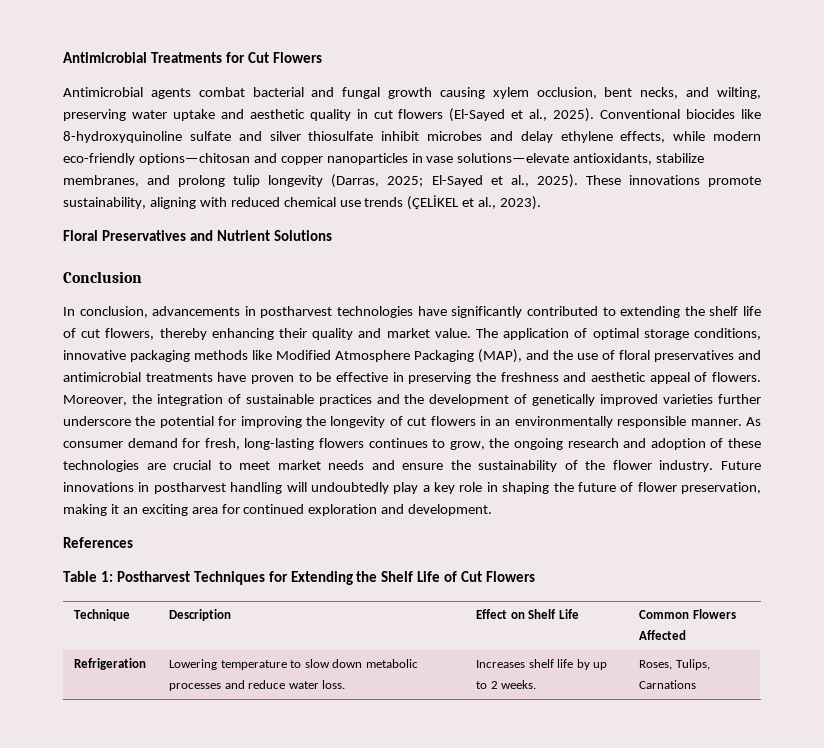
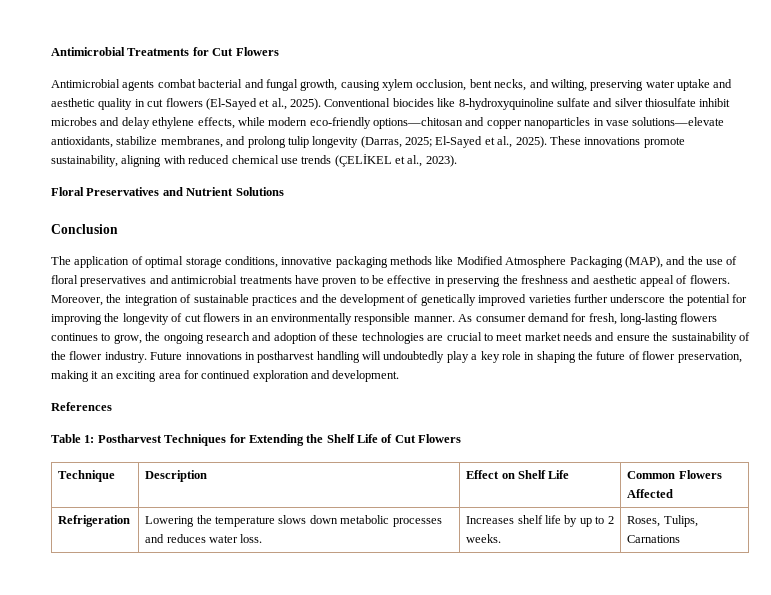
[388,87,433,99] growth -> [300,79,338,91] growth,
[63,306,762,318] [63,328,471,340] In conclusion, advancements in postharvest technologies have significantly contributed to extending the shelf life of cut flowers, thereby enhancing their quality and market value. -> (118, 229) none
[220,659,330,670] temperature to slow -> [196,515,307,527] the temperature slows
[248,680,286,689] reduce -> [166,534,206,543] reduces

